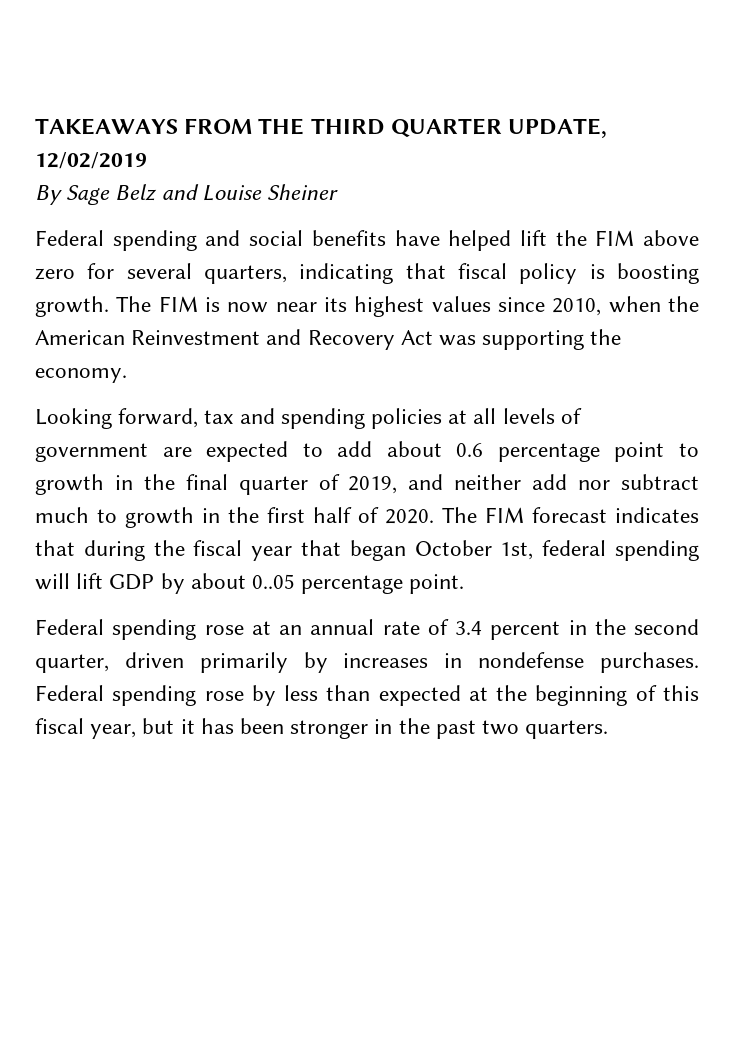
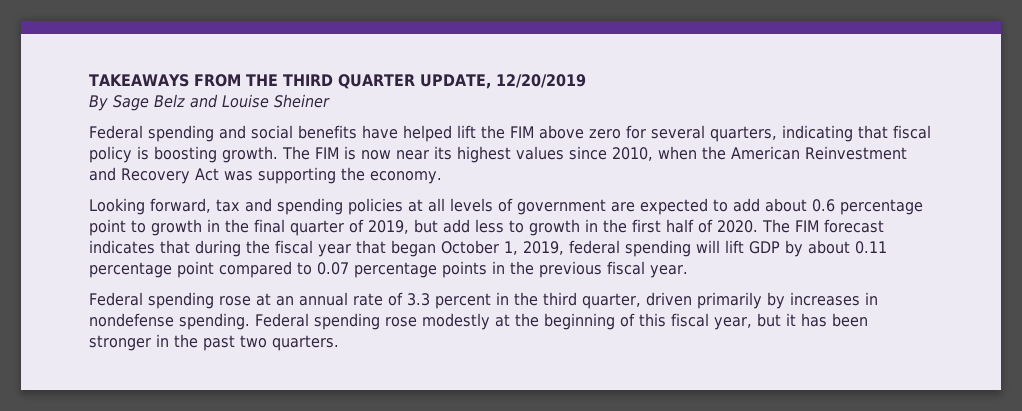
[35,152,147,169] 12/02/2019 -> [495,74,586,88] 12/20/2019
[408,474,699,490] [35,507,89,523] and neither add nor subtract much -> [414,219,504,233] but add less
[500,542,534,560] 1st, -> [504,241,564,255] 1, 2019,
[252,574,465,594] 0..05 percentage point. -> [855,241,887,254] [89,261,688,278] 0.11 percentage point compared to 0.07 percentage points in the previous fiscal year.
[455,621,482,635] 3.4 -> [406,293,430,306] 3.3
[634,619,699,635] second -> [542,292,577,306] third
[600,652,699,673] [35,685,461,706] purchases. Federal spending rose by less than expected -> [179,313,490,330] spending. Federal spending rose modestly

